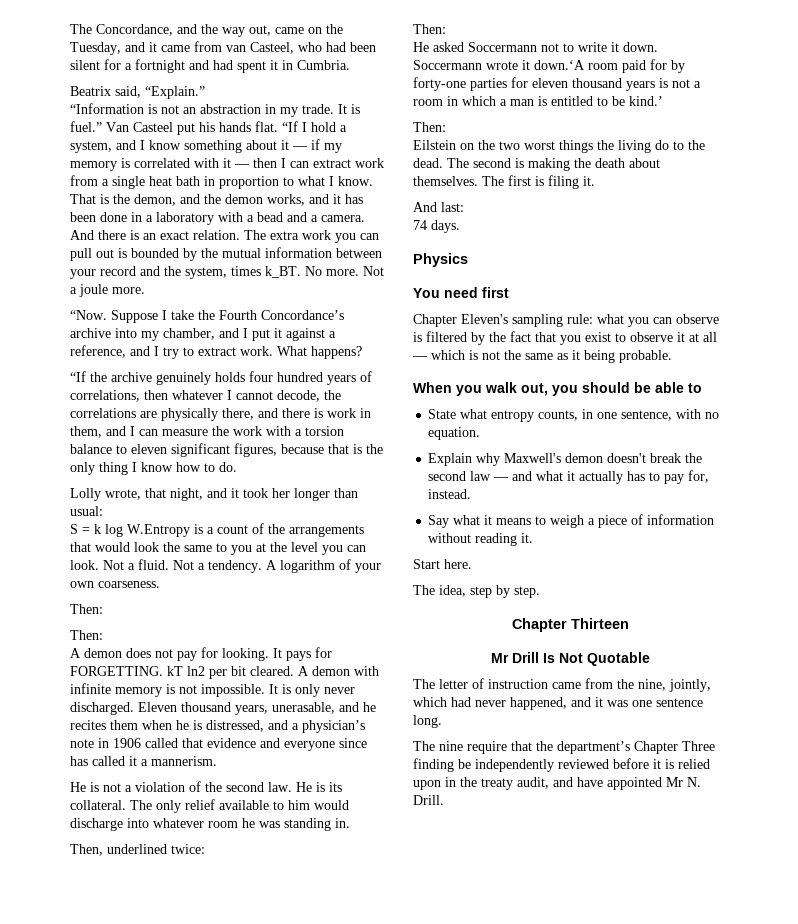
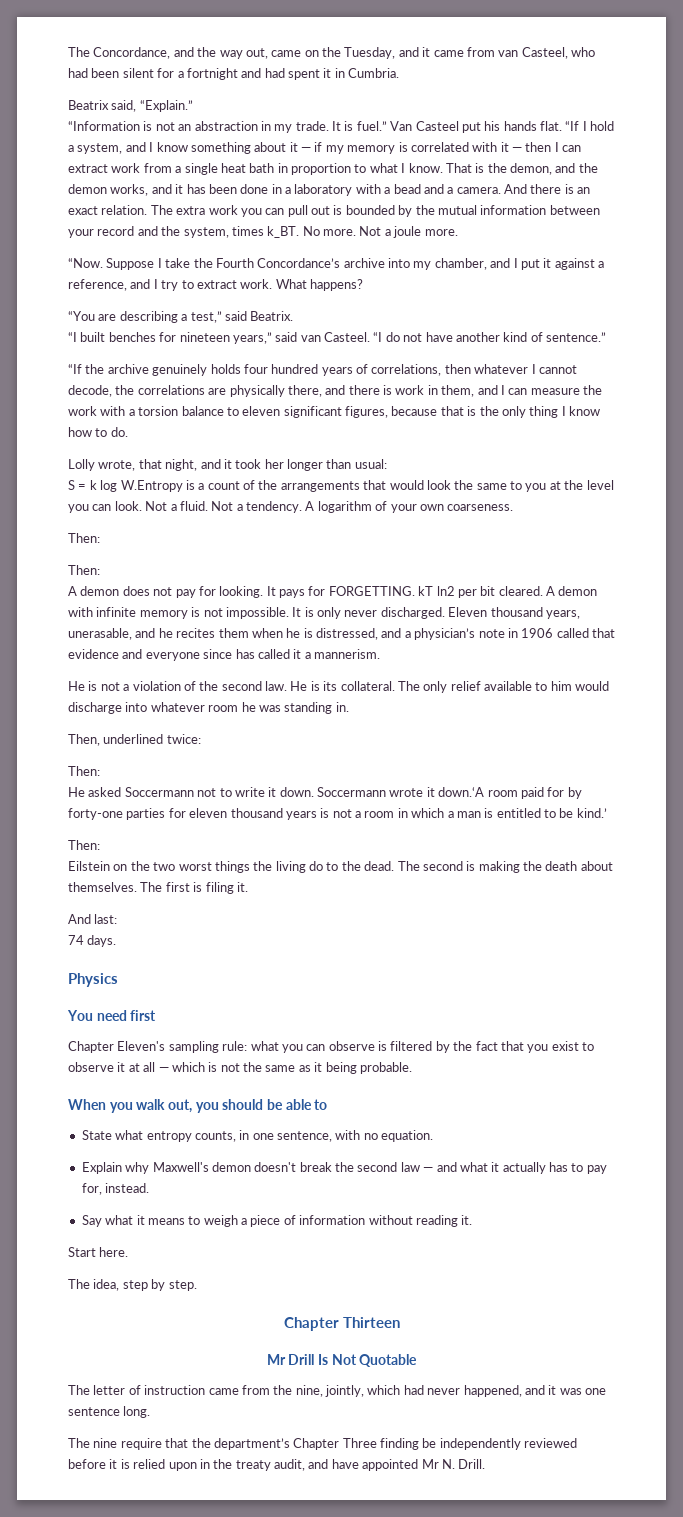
(362, 352) none -> [68,311,294,323] [68,332,606,344] // “You are describing a test,” said Beatrix. // “I built benches for nineteen years,” said van Casteel. “I do not have another kind of sentence.”

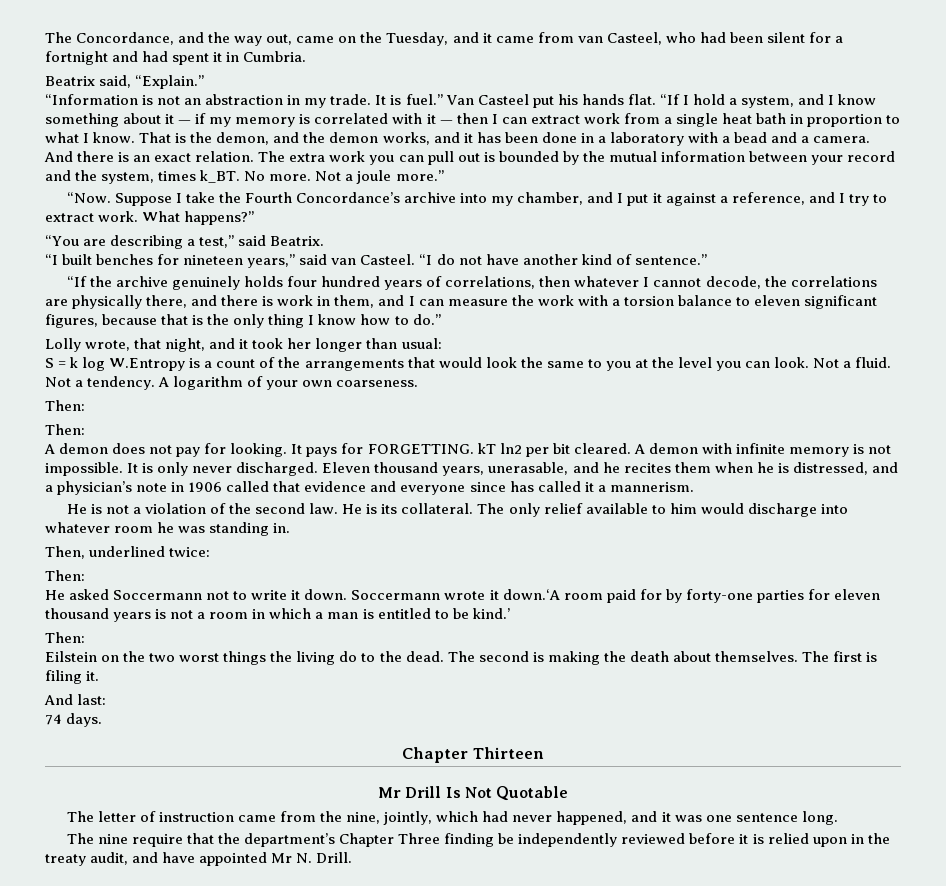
[424,229,458,236] more. -> [395,170,444,181] more.”
[310,279,363,291] happens? -> [184,211,255,225] happens?”
[110,427,128,437] do. -> [412,314,441,325] do.”
[68,973,118,987] [67,1010,157,1021] [68,1041,594,1053] [68,1062,412,1074] [68,1099,328,1113] [81,1130,434,1142] [81,1162,607,1174] [81,1183,150,1195] [81,1215,473,1227] [68,1247,129,1257] [68,1279,197,1291] // Physics // You need first // Chapter Eleven's sampling rule: what you can observe is filtered by the fact that you exist to observe it at all — which is not the same as it being probable. // When you walk out, you should be able to // State what entropy counts, in one sentence, with no equation. // Explain why Maxwell's demon doesn't break the second law — and what it actually has to pay for, instead. // Say what it means to weigh a piece of information without reading it. // Start here. // The idea, step by step. -> (103, 720) none

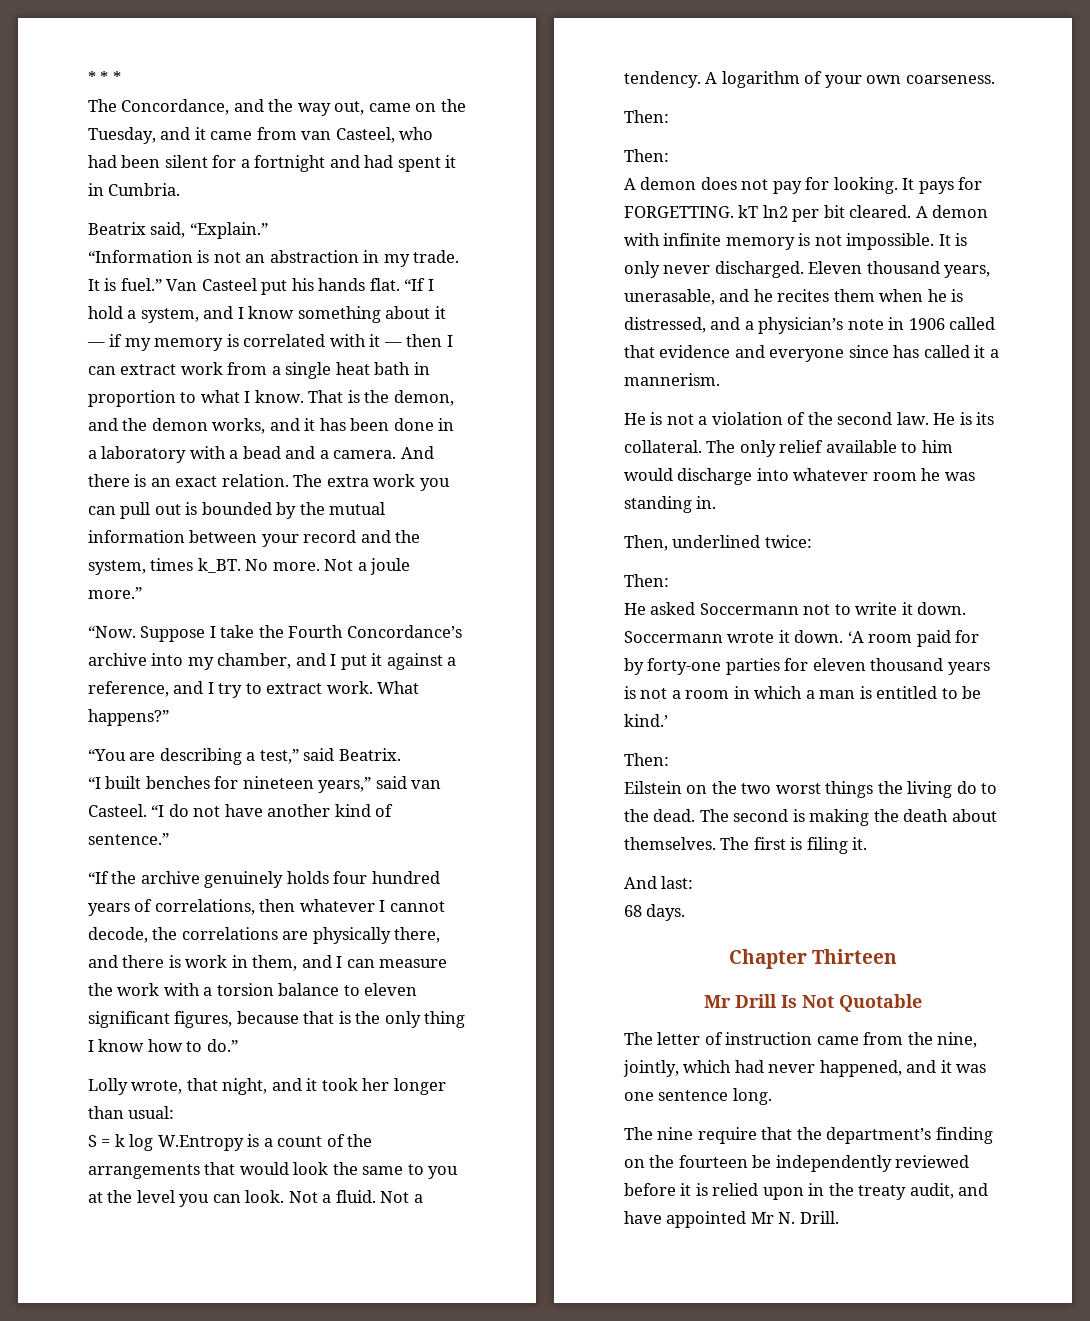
(45, 37) none -> [88,71,121,84] * * * //
[502,589,560,600] down.‘A -> [794,630,864,643] down. ‘A
[45,714,62,725] 74 -> [624,905,642,917] 68
[339,833,495,847] Chapter Three finding -> [935,1127,993,1144] [624,1155,748,1168] finding on the fourteen

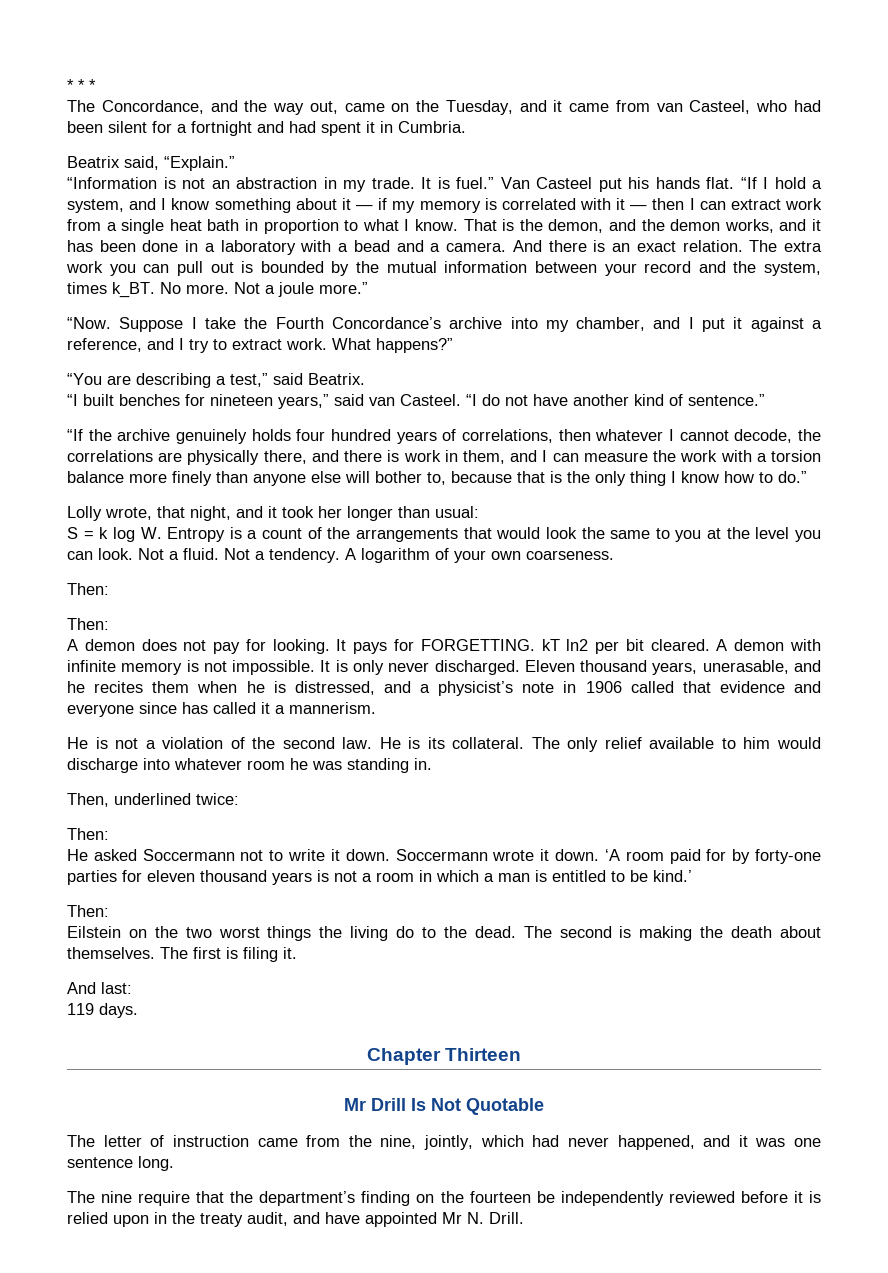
[343,983,418,996] [88,1011,233,1028] to eleven significant figures, -> [129,471,446,486] more finely than anyone else will bother to,
[157,1135,244,1151] W.Entropy -> [140,527,226,542] W. Entropy
[758,317,844,334] physician’s -> [438,681,514,696] physicist’s
[624,905,642,917] 68 -> [67,1003,94,1015] 119

